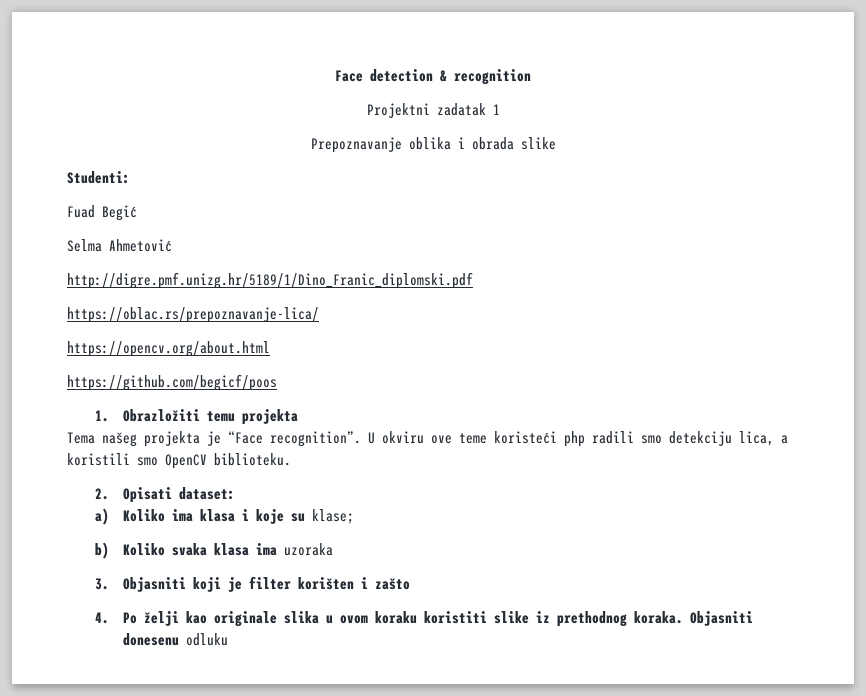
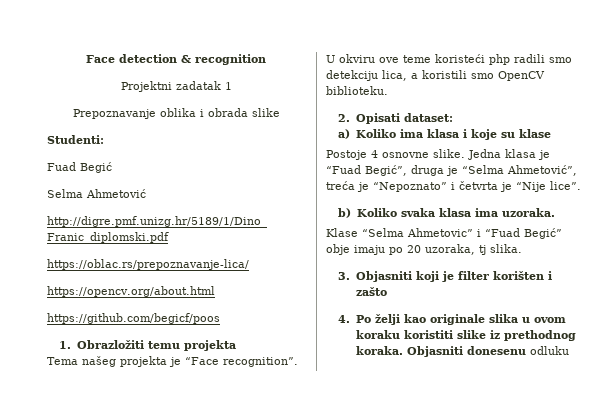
[312,509,355,524] klase; -> [518,129,551,138] [326,149,550,160] [326,165,577,176] [326,181,581,192] klase // Postoje 4 osnovne slike. Jedna klasa je “Fuad Begić”, druga je “Selma Ahmetović”, treća je “Nepoznato” i četvrta je “Nije lice”.
[284,543,334,556] uzoraka -> [501,208,555,217] [326,228,562,239] [326,244,522,255] uzoraka. // Klase “Selma Ahmetovic” i “Fuad Begić” obje imaju po 20 uzoraka, tj slika.

